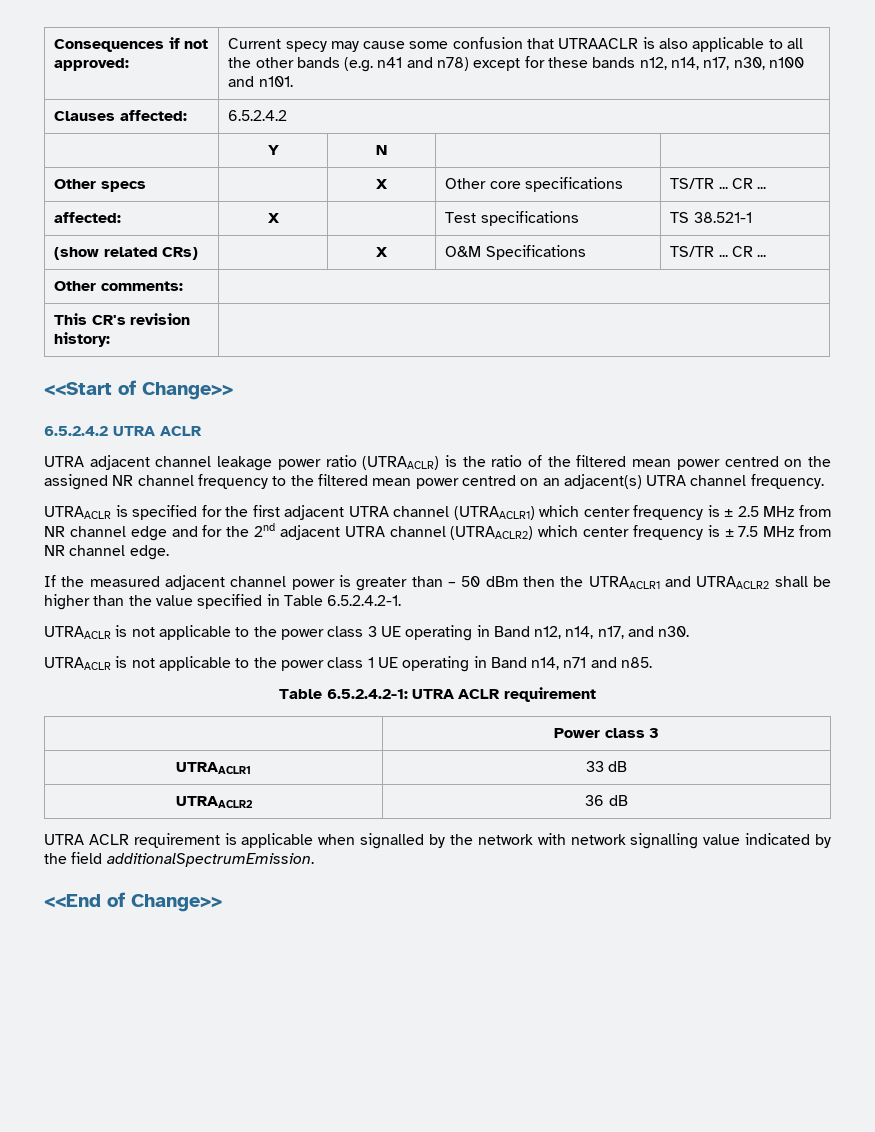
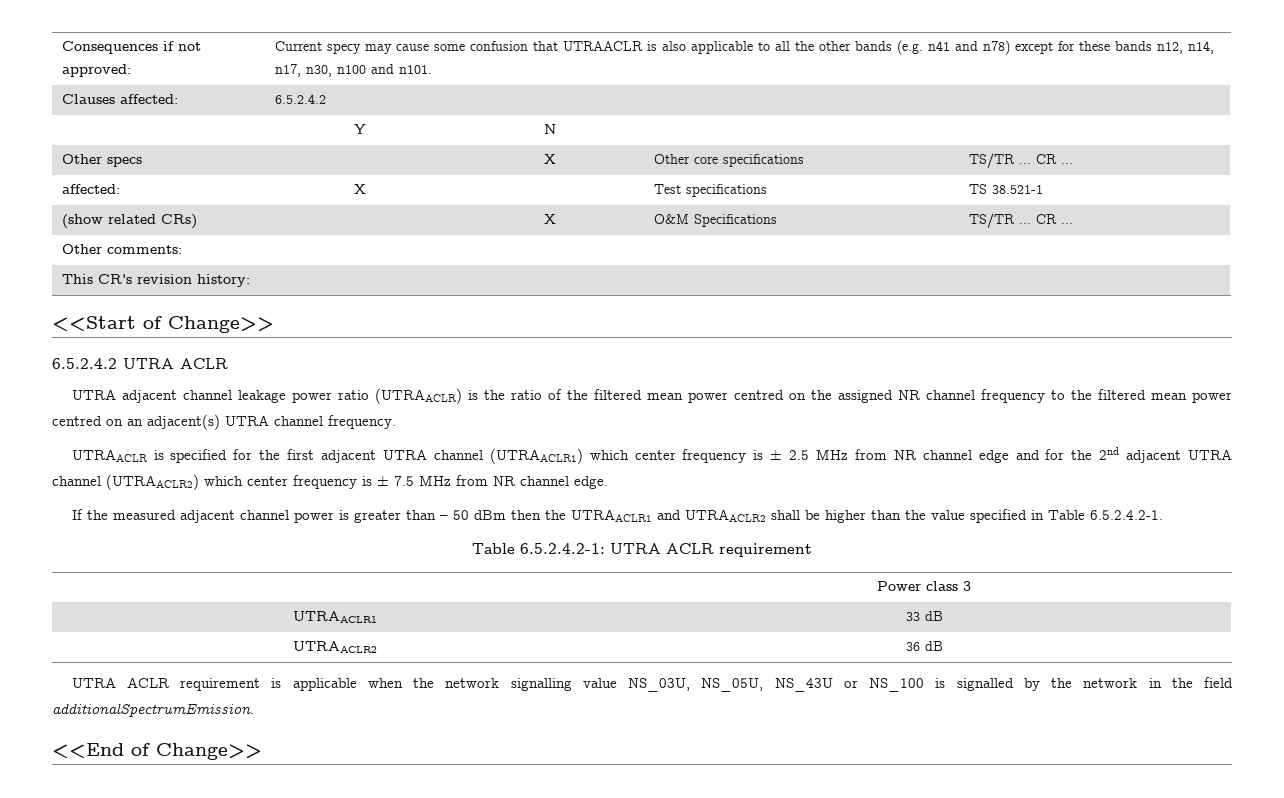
[44,625,690,641] [44,656,653,672] // UTRAACLR is not applicable to the power class 3 UE operating in Band n12, n14, n17, and n30. // UTRAACLR is not applicable to the power class 1 UE operating in Band n14, n71 and n85. -> (1163, 515) none
[360,833,832,849] signalled by the network with network signalling value indicated by -> [413,678,1162,692] the network signalling value NS_03U, NS_05U, NS_43U or NS_100 is signalled by the network in

